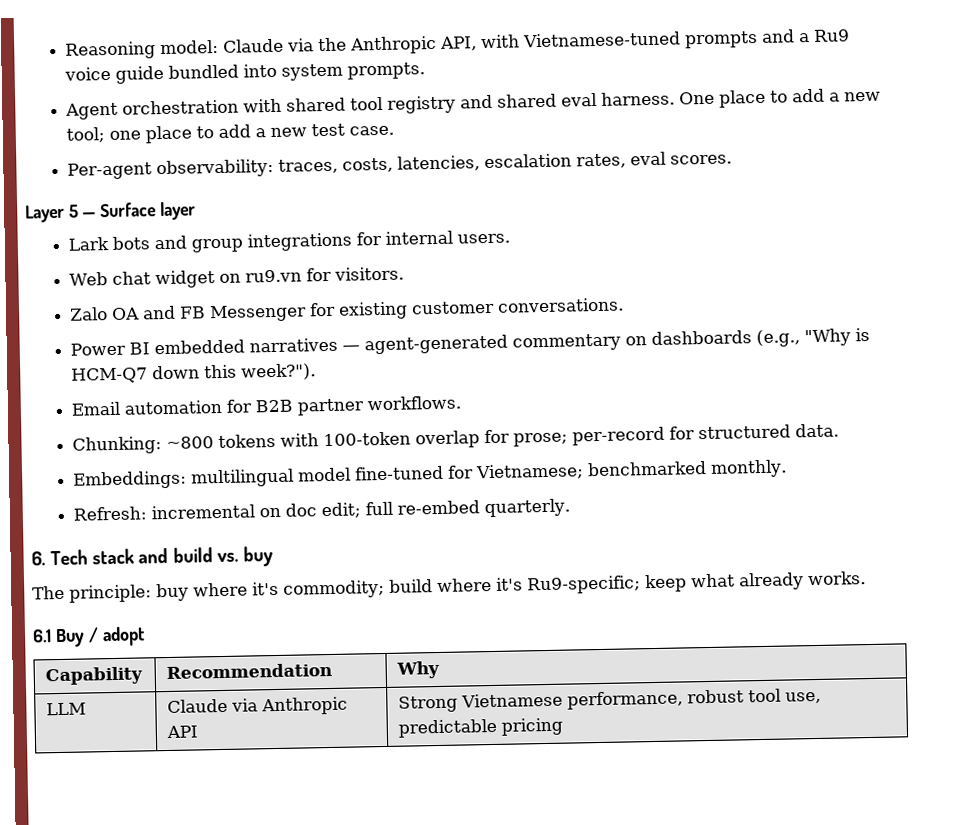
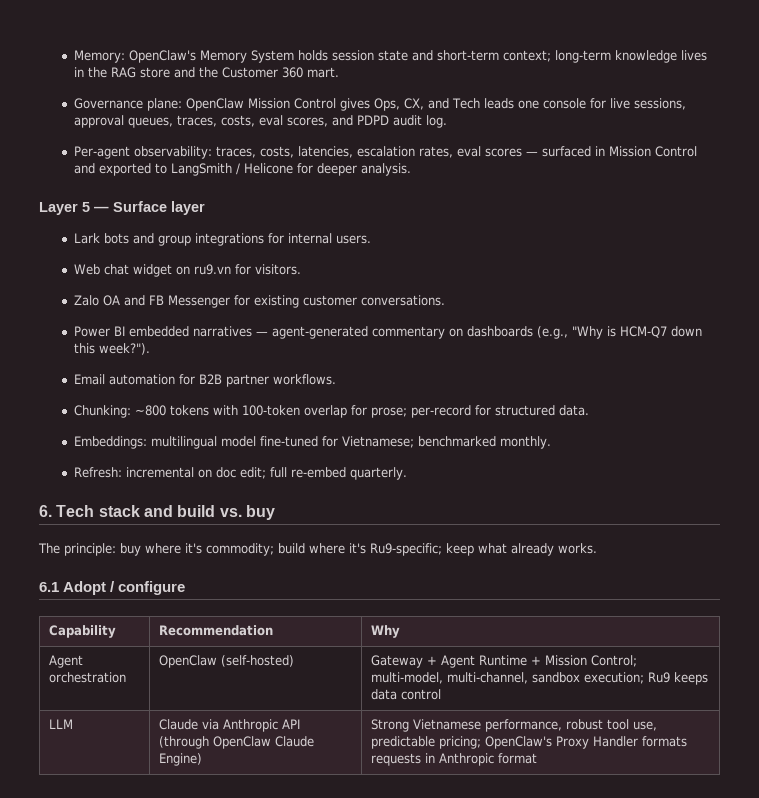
[65,29,851,60] [64,62,426,84] [65,88,882,120] [66,123,395,144] Reasoning model: Claude via the Anthropic API, with Vietnamese-tuned prompts and a Ru9 voice guide bundled into system prompts. // Agent orchestration with shared tool registry and shared eval harness. One place to add a new tool; one place to add a new test case. -> [74,50,708,63] [74,67,340,78] [74,98,687,111] [74,115,448,128] Memory: OpenClaw's Memory System holds session state and short-term context; long-term knowledge lives in the RAG store and the Customer 360 mart. // Governance plane: OpenClaw Mission Control gives Ops, CX, and Tech leads one console for live sessions, approval queues, traces, costs, eval scores, and PDPD audit log.
[670,154,733,165] scores. -> [485,146,698,157] [74,163,412,176] scores — surfaced in Mission Control and exported to LangSmith / Helicone for deeper analysis.
[54,626,145,648] Buy / adopt -> [63,581,186,595] Adopt / configure
(441, 669) none -> [49,655,84,668] [49,672,127,683] [159,655,295,668] [371,655,638,668] [371,672,709,685] [371,689,442,700] // Agent orchestration | OpenClaw (self-hosted) | Gateway + Agent Runtime + Mission Control; multi-model, multi-channel, sandbox execution; Ru9 keeps data control
(199, 732) none -> [159,736,315,749] [159,753,203,766] (through OpenClaw Claude Engine)
[501,717,564,736] pricing -> [439,736,688,749] [371,753,538,766] pricing; OpenClaw's Proxy Handler formats requests in Anthropic format

